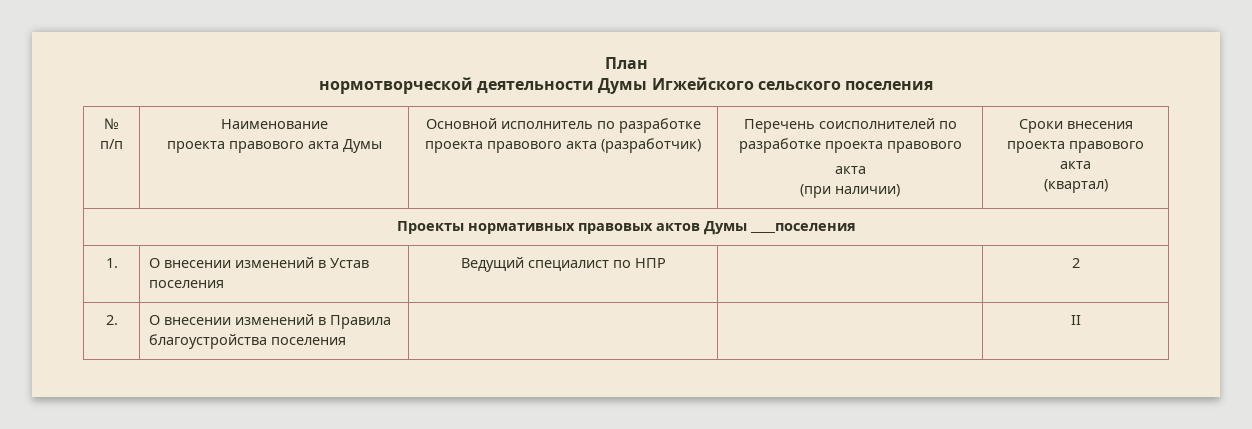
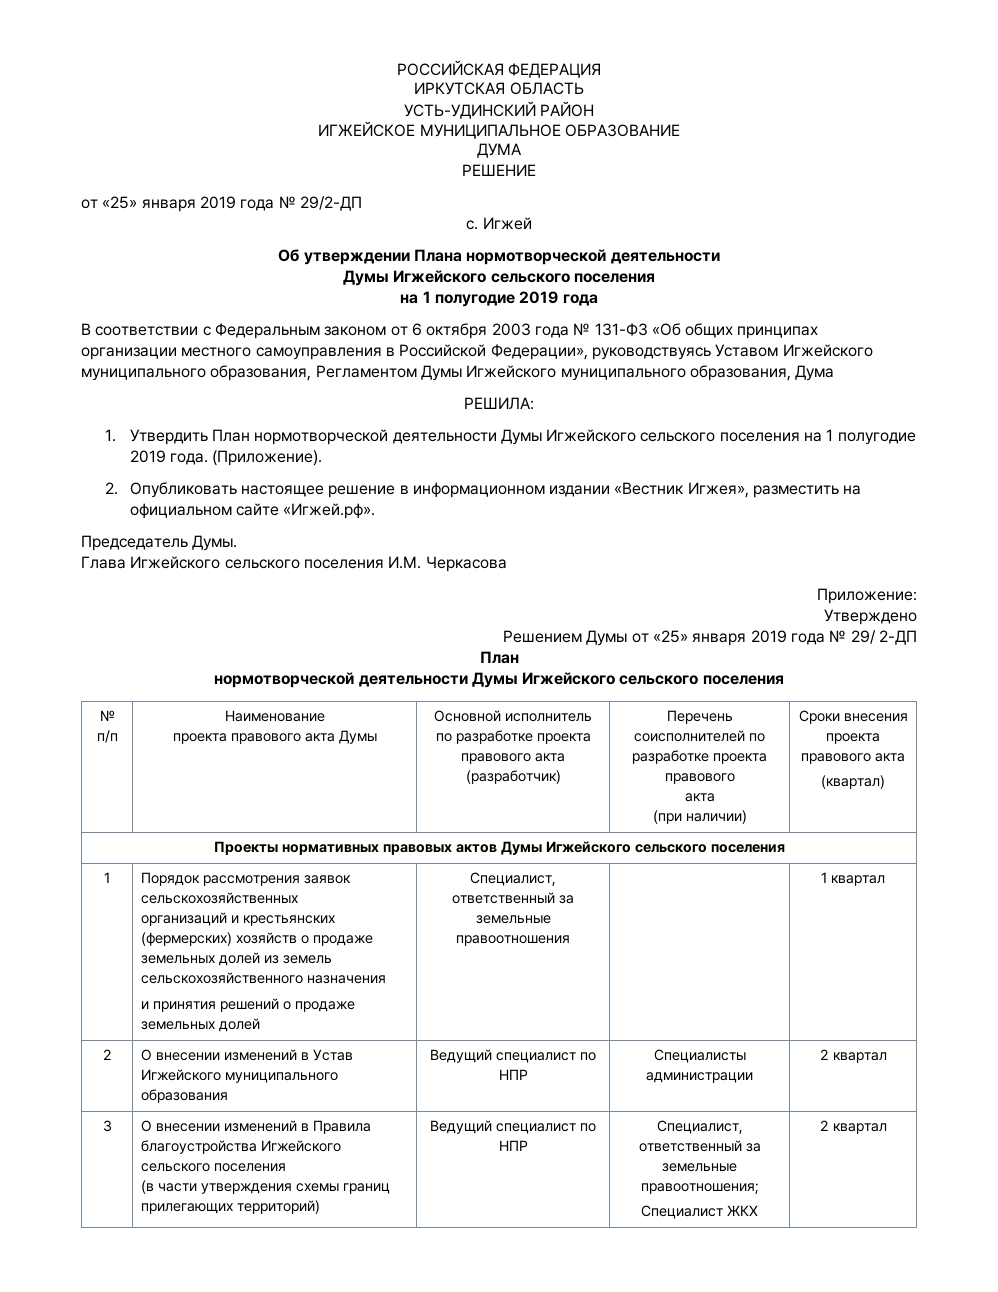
(604, 63) none -> [396,60,602,78] [414,82,584,95] [403,101,595,119] [318,121,680,139] [477,143,522,158] [462,164,536,176] [81,196,362,212] [466,217,532,230] [278,249,720,265] [343,270,655,286] [400,291,598,307] [81,323,819,339] [81,344,873,360] [81,365,835,381] [464,397,534,410] [105,429,916,445] [129,450,323,466] [105,482,862,498] [129,503,376,519] [81,535,238,551] [81,556,507,572] [817,588,917,604] [824,609,917,625] [503,630,918,646] РОССИЙСКАЯ ФЕДЕРАЦИЯ // ИРКУТСКАЯ ОБЛАСТЬ // УСТЬ-УДИНСКИЙ РАЙОН // ИГЖЕЙСКОЕ МУНИЦИПАЛЬНОЕ ОБРАЗОВАНИЕ // ДУМА // РЕШЕНИЕ // от «25» января 2019 года № 29/2-ДП // с. Игжей // Об утверждении Плана нормотворческой деятельности // Думы Игжейского сельского поселения // на 1 полугодие 2019 года // В соответствии с Федеральным законом от 6 октября 2003 года № 131-ФЗ «Об общих принципах организации местного самоуправления в Российской Федерации», руководствуясь Уставом Игжейского муниципального образования, Регламентом Думы Игжейского муниципального образования, Дума // РЕШИЛА: // 1. Утвердить План нормотворческой деятельности Думы Игжейского сельского поселения на 1 полугодие 2019 года. (Приложение). // 2. Опубликовать настоящее решение в информационном издании «Вестник Игжея», разместить на официальном сайте «Игжей.рф». // Председатель Думы. // Глава Игжейского сельского поселения И.М. Черкасова // Приложение: // Утверждено // Решением Думы от «25» января 2019 года № 29/ 2-ДП //
[749,223,856,233] [105,258,118,268] ____поселения // 1. -> [545,841,785,853] [104,872,110,883] [141,872,352,886] [141,892,299,904] [141,912,336,926] [141,932,374,946] [141,952,333,966] [141,972,387,984] [141,998,356,1012] [141,1018,261,1032] [470,872,556,886] [452,892,574,904] [475,915,551,924] [456,935,570,946] [821,872,885,886] [102,1049,112,1060] Игжейского сельского поселения // 1 | Порядок рассмотрения заявок сельскохозяйственных // организаций и крестьянских (фермерских) хозяйств о продаже земельных долей из земель сельскохозяйственного назначения // и принятия решений о продаже земельных долей | Специалист, ответственный за земельные правоотношения | | 1 квартал // 2
[149,280,225,288] [460,257,666,272] [1071,258,1080,268] [105,315,118,325] поселения | Ведущий специалист по НПР | | 2 // 2. -> [141,1069,339,1083] [141,1089,229,1103] [430,1049,596,1063] [498,1069,528,1080] [653,1049,746,1063] [646,1072,753,1083] [819,1049,887,1063] [102,1120,112,1132] Игжейского муниципального образования | Ведущий специалист по НПР | Специалисты администрации | 2 квартал // 3
[271,337,347,345] [1070,315,1081,325] поселения | | | II -> [261,1140,342,1152] [141,1163,287,1172] [141,1180,391,1194] [141,1200,321,1214] [430,1120,596,1134] [498,1140,528,1151] [656,1120,743,1134] [638,1140,761,1152] [662,1163,737,1172] [640,1183,759,1194] [641,1205,758,1219] [819,1120,887,1134] Игжейского сельского поселения // (в части утверждения схемы границ прилегающих территорий) | Ведущий специалист по НПР | Специалист, ответственный за земельные правоотношения; // Специалист ЖКХ | 2 квартал

